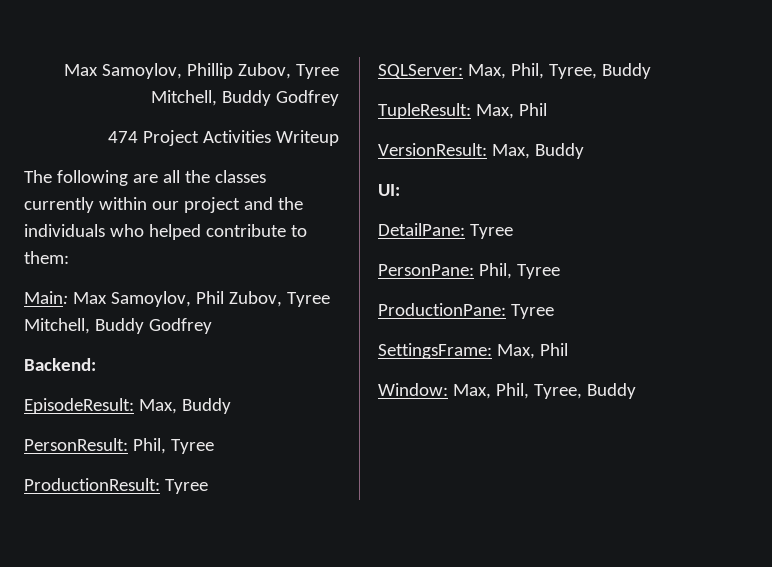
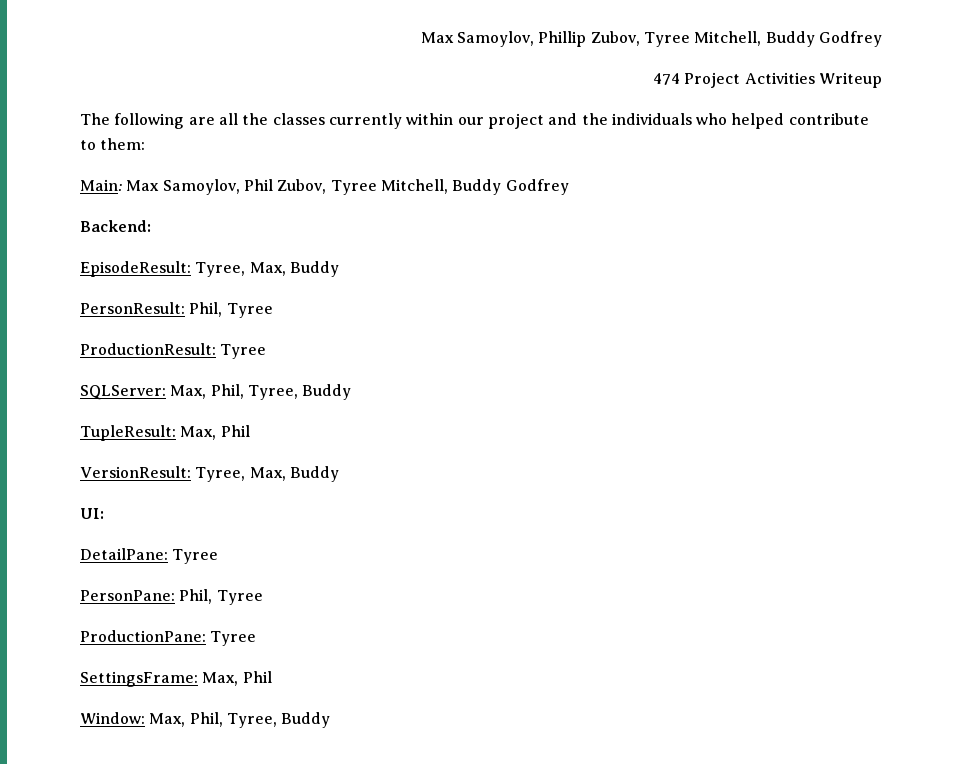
(134, 406) none -> [195,262,246,277] Tyree,
(487, 149) none -> [195,467,246,482] Tyree,

